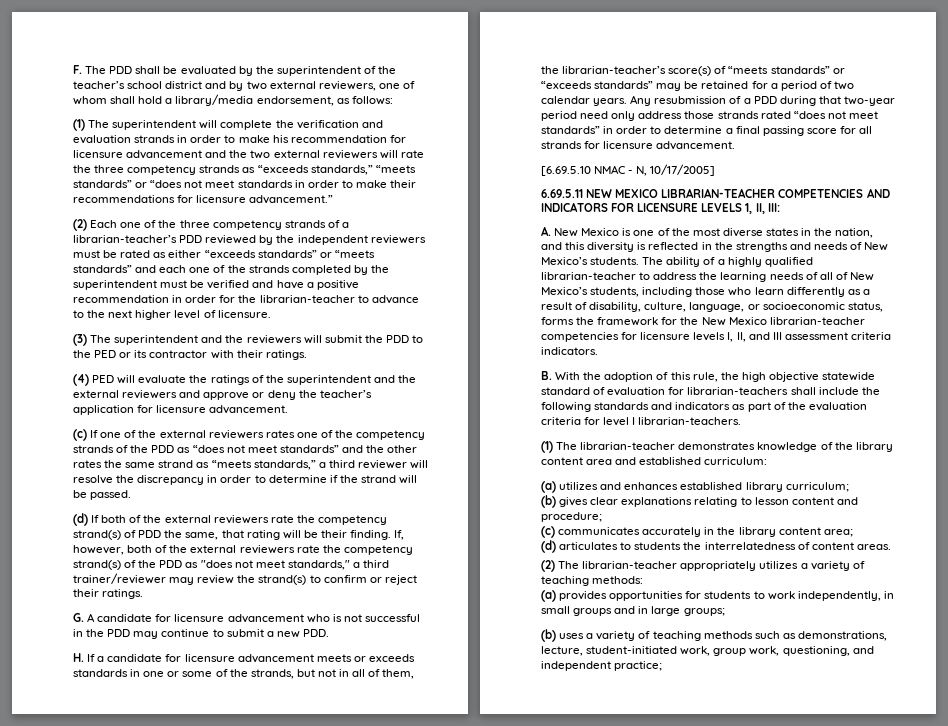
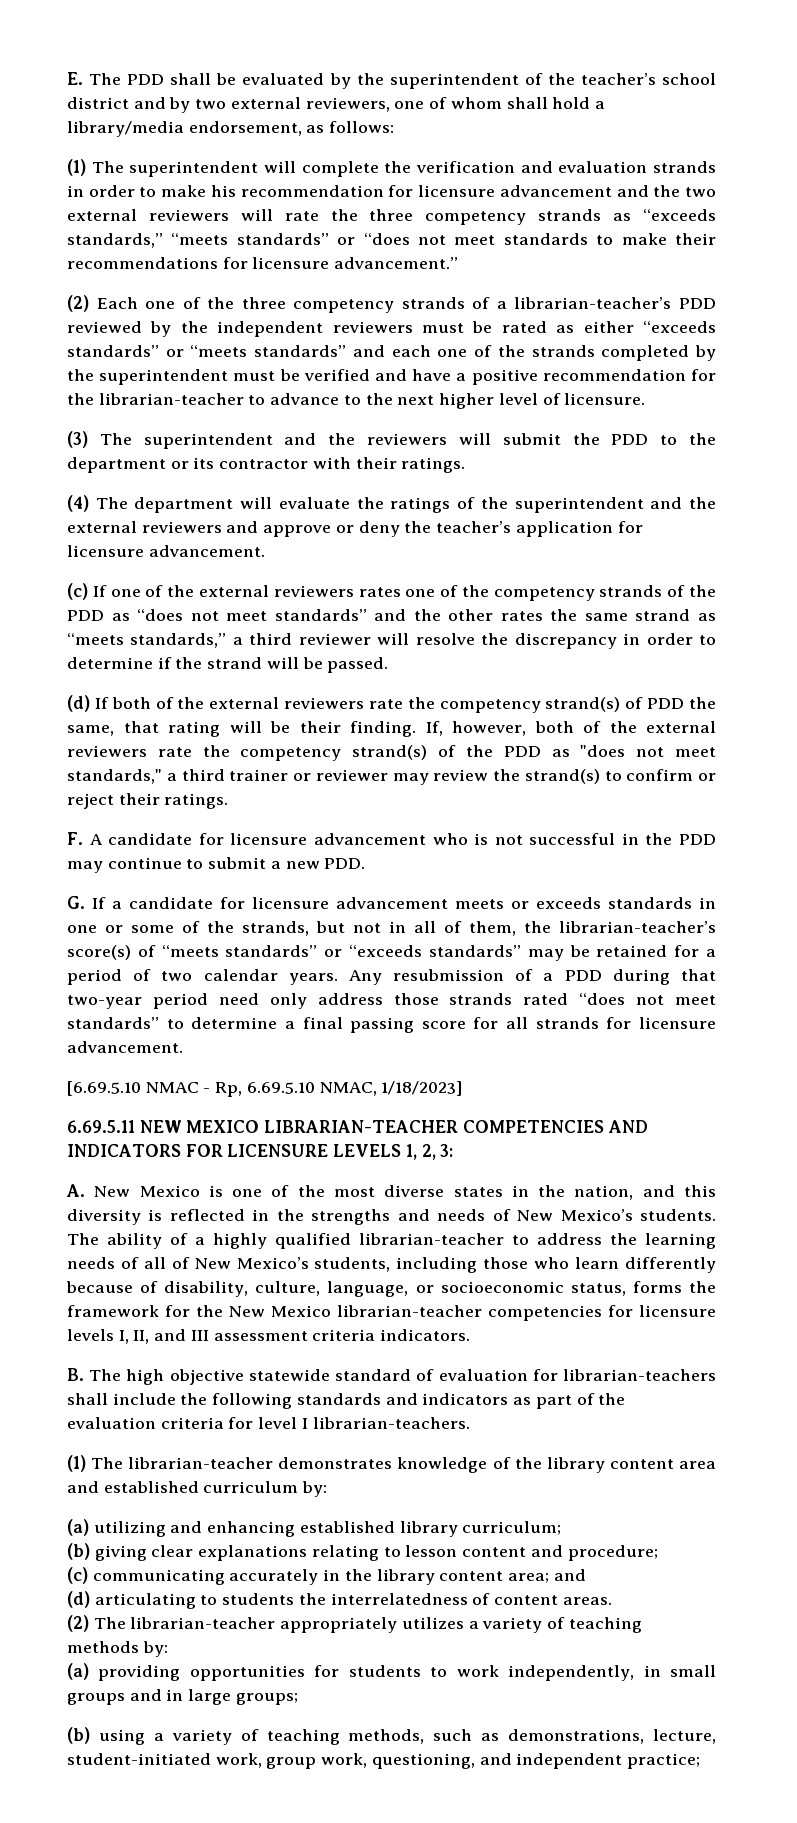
[73,65,82,74] F. -> [67,72,83,85] E.
[294,180,339,188] in order -> (588, 239) none
[172,295,217,303] in order -> (686, 375) none
[94,350,117,358] PED -> [67,457,166,473] department
[92,375,115,383] PED -> [95,497,234,513] The department
[73,573,166,584] trainer/reviewer -> [229,769,388,781] trainer or reviewer
[73,613,84,622] G. -> [67,832,83,845] F.
[73,653,84,662] H. -> [67,896,85,909] G.
[603,126,648,134] in order -> (159, 1023) none
[636,164,716,176] N, 10/17/2005] -> [215,1081,463,1097] Rp, 6.69.5.10 NMAC, 1/18/2023]
[755,203,780,214] II, III: -> [421,1144,454,1160] 2, 3:
[847,289,870,295] [541,302,572,310] as a result -> [66,1281,133,1293] because
[555,372,739,382] With the adoption of this rule, the -> [89,1369,122,1381] The
[704,457,768,465] [541,481,679,493] curriculum: // (a) utilizes and enhances -> [203,1481,328,1497] [67,1519,296,1537] curriculum by: // (a) utilizing and enhancing
[559,497,589,507] gives -> [94,1545,147,1561] giving
[558,527,641,535] communicates -> [92,1569,225,1585] communicating
[541,540,619,553] // (d) articulates -> [553,1569,586,1581] [67,1591,196,1609] and // (d) articulating
[592,576,644,584] [541,590,608,602] methods: // (a) provides -> [67,1641,168,1657] [67,1663,181,1681] methods by: // (a) providing
[559,631,753,641] uses a variety of teaching methods -> [98,1729,425,1745] using a variety of teaching methods,

